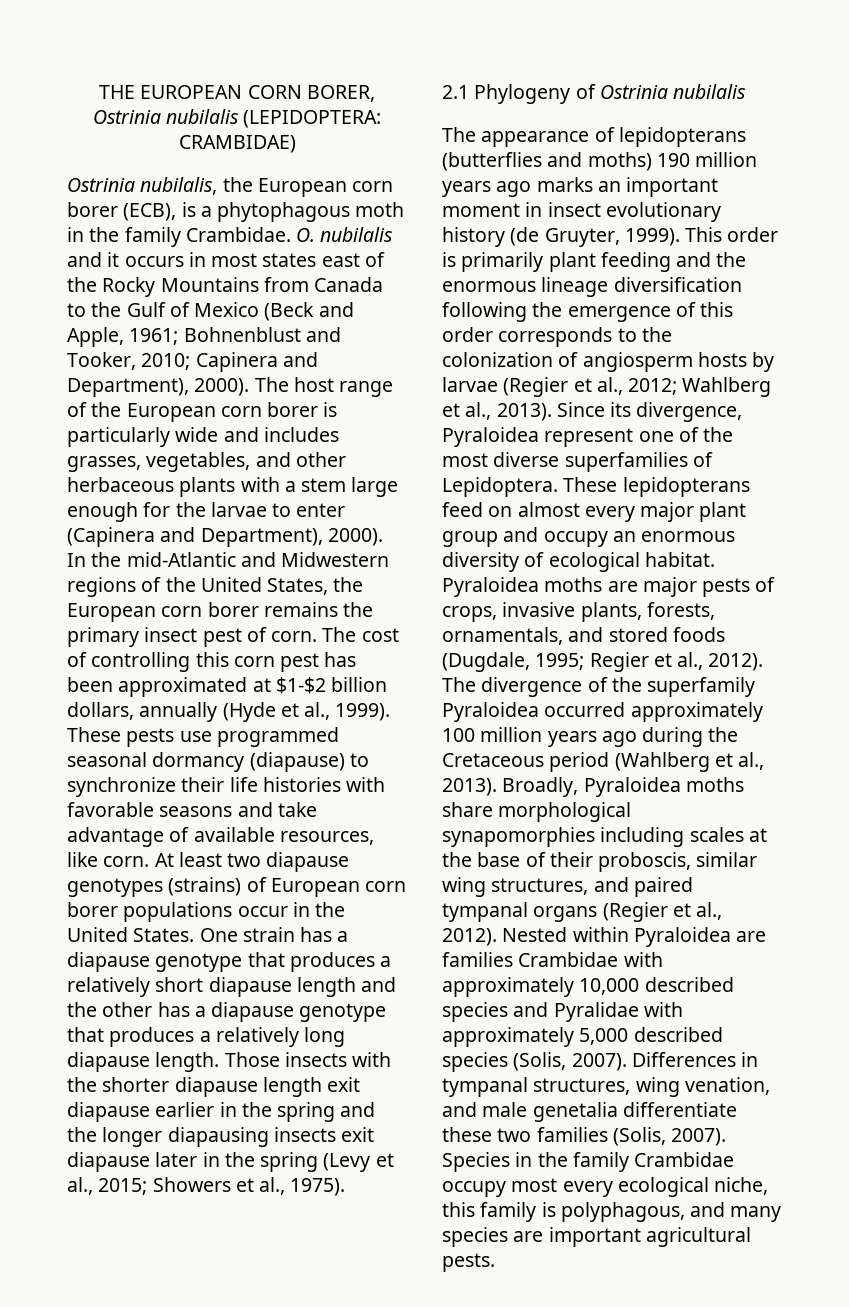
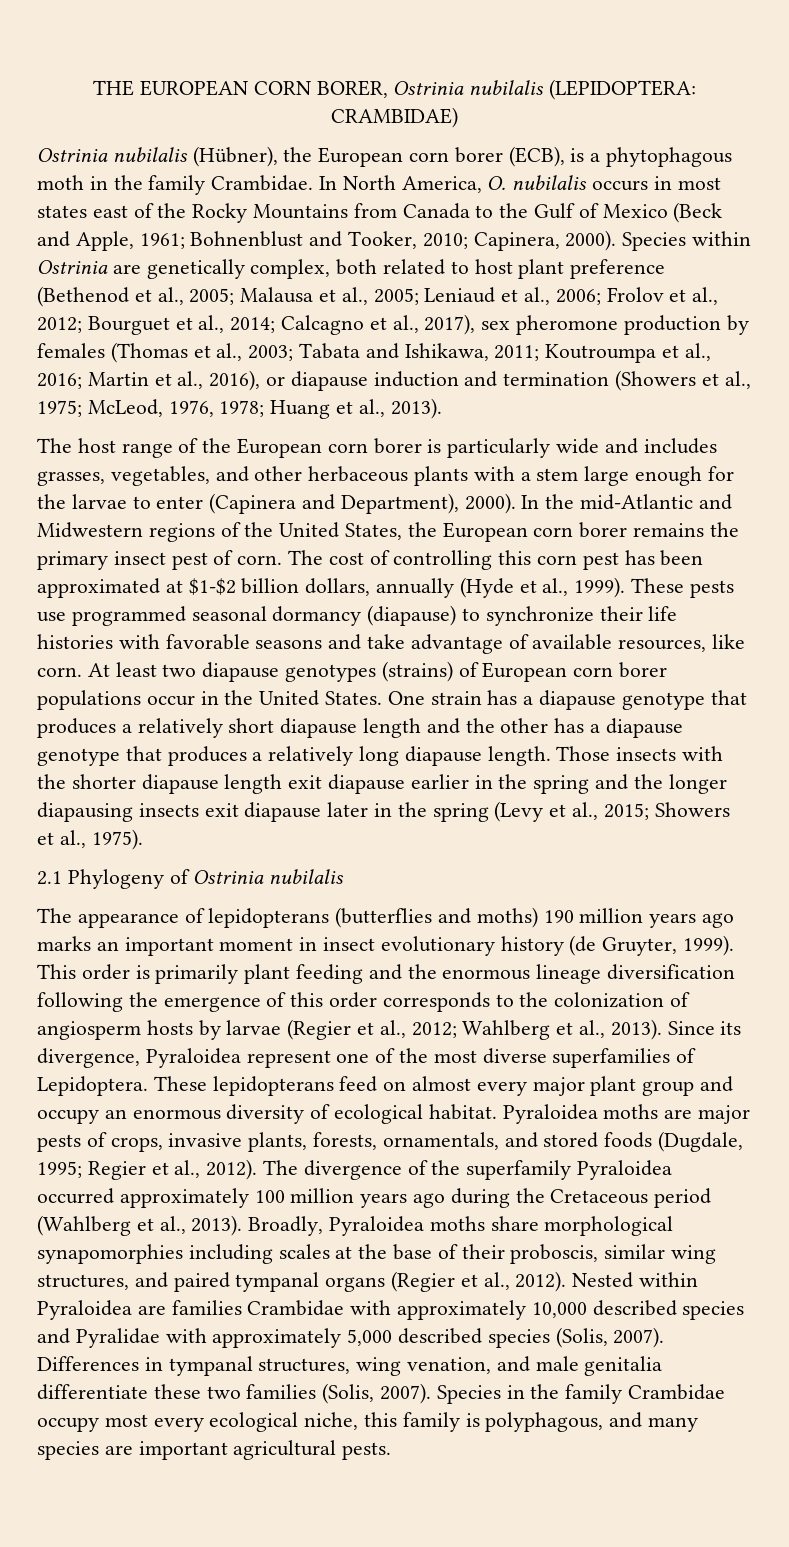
[140,177,218,195] nubilalis, -> [112,146,278,167] nubilalis (Hübner),
[296,227,394,242] [67,252,120,267] O. nubilalis and it -> [319,175,588,193] In North America, O. nubilalis
[195,352,318,372] [67,378,250,397] Capinera and Department), 2000). -> [473,230,752,251] [37,259,666,279] [37,286,719,307] [37,314,749,335] [37,342,711,363] [37,370,751,391] [37,398,442,419] Capinera, 2000). Species within Ostrinia are genetically complex, both related to host plant preference (Bethenod et al., 2005; Malausa et al., 2005; Leniaud et al., 2006; Frolov et al., 2012; Bourguet et al., 2014; Calcagno et al., 2017), sex pheromone production by females (Thomas et al., 2003; Tabata and Ishikawa, 2011; Koutroumpa et al., 2016; Martin et al., 2016), or diapause induction and termination (Showers et al., 1975; McLeod, 1976, 1978; Huang et al., 2013). //
[532,1102,618,1122] genetalia -> [584,1356,663,1376] genitalia

